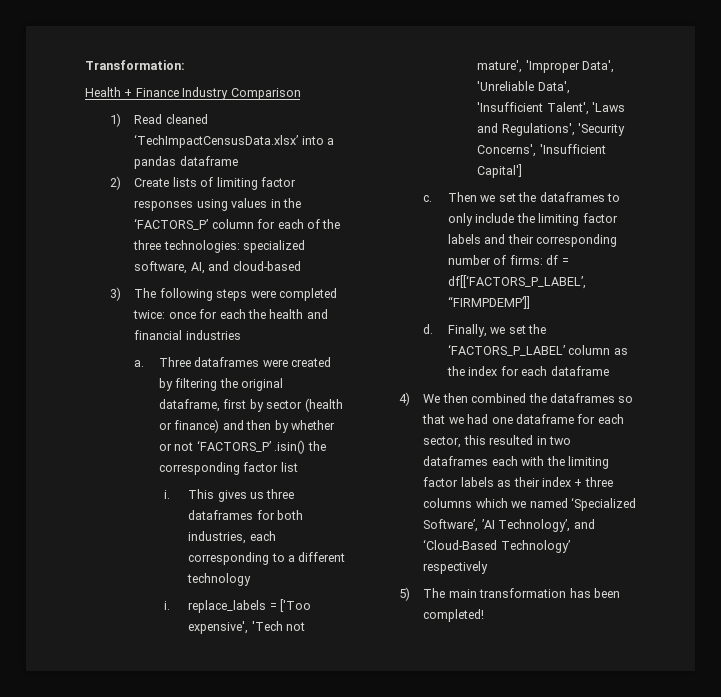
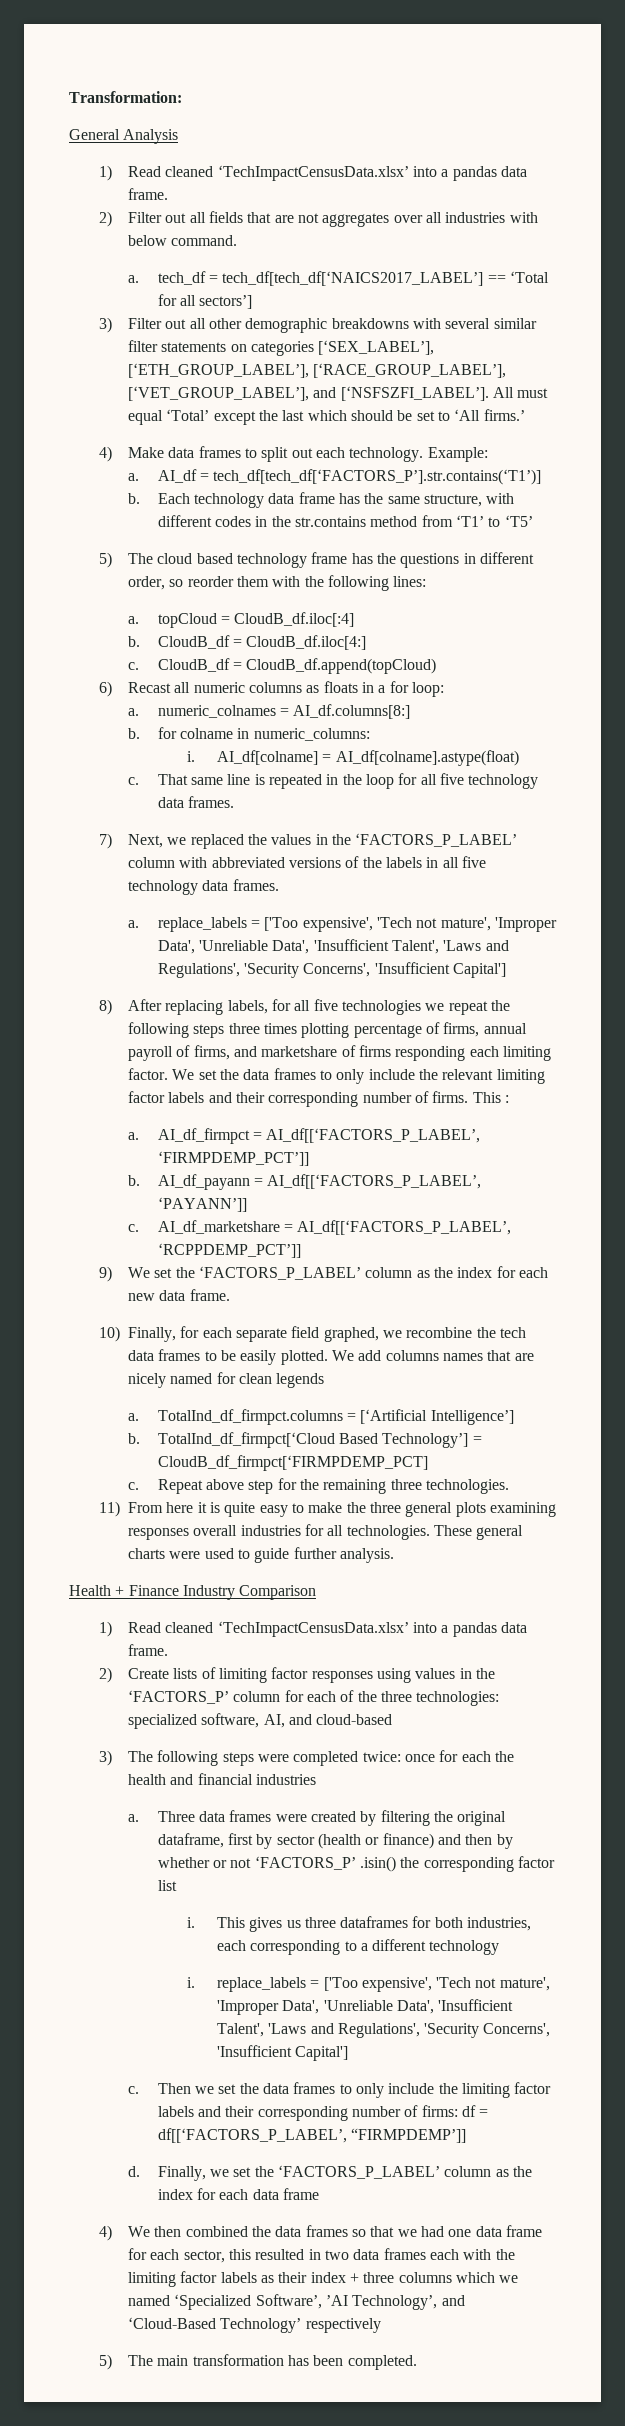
(185, 65) none -> [69,129,179,144] [98,165,528,181] [128,188,169,200] [98,211,538,227] [128,235,238,246] [128,271,550,286] [157,294,253,309] [98,317,537,333] [128,340,435,356] [128,363,507,378] [128,386,549,401] [128,409,525,425] [98,446,488,462] [128,469,542,485] [128,492,515,508] [157,515,533,527] [98,552,535,568] [128,575,427,591] [128,612,355,628] [128,635,367,650] [128,658,437,674] [98,681,445,697] [128,704,411,719] [128,727,370,741] [187,750,519,766] [128,773,539,789] [157,796,235,808] [98,833,518,849] [128,856,487,868] [128,879,279,895] [128,917,557,932] [157,939,509,954] [157,962,507,978] [98,999,511,1015] [128,1022,527,1038] [128,1045,552,1061] [128,1068,545,1084] [128,1091,510,1107] [128,1128,481,1144] [157,1151,309,1166] [128,1174,482,1190] [157,1197,247,1212] [128,1220,512,1235] [157,1243,301,1258] [98,1266,549,1282] [128,1289,230,1301] [98,1326,527,1342] [128,1349,534,1365] [128,1372,325,1388] [128,1409,514,1425] [128,1432,482,1448] [157,1455,428,1471] [128,1478,509,1494] [98,1501,556,1517] [128,1524,524,1540] [128,1547,395,1563] // General Analysis // 1) Read cleaned ‘TechImpactCensusData.xlsx’ into a pandas data frame. // 2) Filter out all fields that are not aggregates over all industries with below command. // a. tech_df = tech_df[tech_df[‘NAICS2017_LABEL’] == ‘Total for all sectors’] // 3) Filter out all other demographic breakdowns with several similar filter statements on categories [‘SEX_LABEL’], [‘ETH_GROUP_LABEL’], [‘RACE_GROUP_LABEL’], [‘VET_GROUP_LABEL’], and [‘NSFSZFI_LABEL’]. All must equal ‘Total’ except the last which should be set to ‘All firms.’ // 4) Make data frames to split out each technology. Example: // a. AI_df = tech_df[tech_df[‘FACTORS_P’].str.contains(‘T1’)] // b. Each technology data frame has the same structure, with different codes in the str.contains method from ‘T1’ to ‘T5’ // 5) The cloud based technology frame has the questions in different order, so reorder them with the following lines: // a. topCloud = CloudB_df.iloc[:4] // b. CloudB_df = CloudB_df.iloc[4:] // c. CloudB_df = CloudB_df.append(topCloud) // 6) Recast all numeric columns as floats in a for loop: // a. numeric_colnames = AI_df.columns[8:] // b. for colname in numeric_columns: // i. AI_df[colname] = AI_df[colname].astype(float) // c. That same line is repeated in the loop for all five technology data frames. // 7) Next, we replaced the values in the ‘FACTORS_P_LABEL’ column with abbreviated versions of the labels in all five technology data frames. // a. replace_labels = ['Too expensive', 'Tech not mature', 'Improper Data', 'Unreliable Data', 'Insufficient Talent', 'Laws and Regulations', 'Security Concerns', 'Insufficient Capital'] // 8) After replacing labels, for all five technologies we repeat the following steps three times plotting percentage of firms, annual payroll of firms, and marketshare of firms responding each limiting factor. We set the data frames to only include the relevant limiting factor labels and their corresponding number of firms. This : // a. AI_df_firmpct = AI_df[[‘FACTORS_P_LABEL’, ‘FIRMPDEMP_PCT’]] // b. AI_df_payann = AI_df[[‘FACTORS_P_LABEL’, ‘PAYANN’]] // c. AI_df_marketshare = AI_df[[‘FACTORS_P_LABEL’, ‘RCPPDEMP_PCT’]] // 9) We set the ‘FACTORS_P_LABEL’ column as the index for each new data frame. // 10) Finally, for each separate field graphed, we recombine the tech data frames to be easily plotted. We add columns names that are nicely named for clean legends // a. TotalInd_df_firmpct.columns = [‘Artificial Intelligence’] // b. TotalInd_df_firmpct[‘Cloud Based Technology’] = CloudB_df_firmpct[‘FIRMPDEMP_PCT] // c. Repeat above step for the remaining three technologies. // 11) From here it is quite easy to make the three general plots examining responses overall industries for all technologies. These general charts were used to guide further analysis.
[179,156,238,166] dataframe -> [501,1622,528,1633] [128,1644,169,1656] data frame.
[194,357,260,367] dataframes -> [199,1810,272,1822] data frames
[539,192,605,202] dataframes -> [263,2082,336,2094] data frames
[550,366,609,376] dataframe -> [252,2188,320,2200] data frame
[549,393,615,403] dataframes -> [275,2225,348,2237] data frames
[515,414,574,424] dataframe -> [475,2225,542,2237] data frame
[423,456,489,466] dataframes -> [353,2248,426,2260] data frames
[423,609,485,622] completed! -> [347,2355,417,2370] completed.

